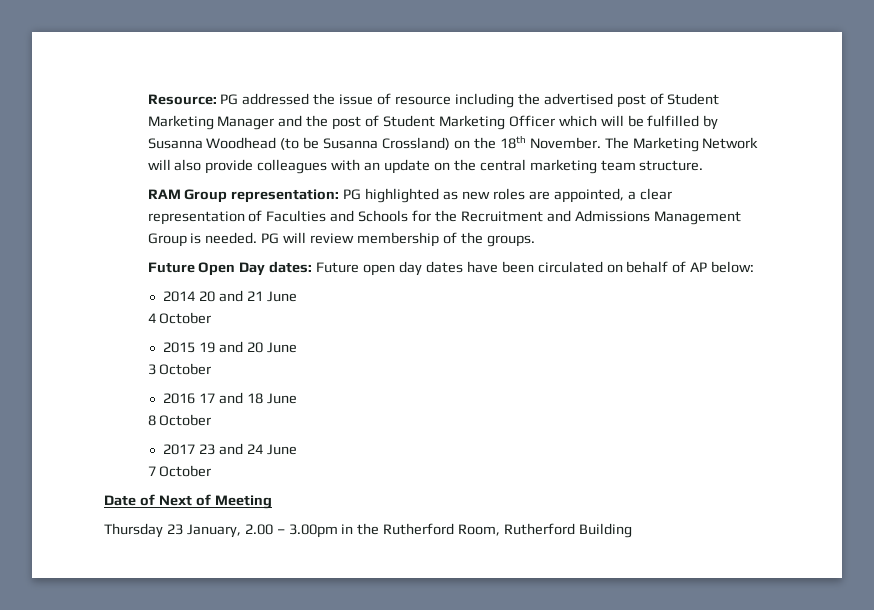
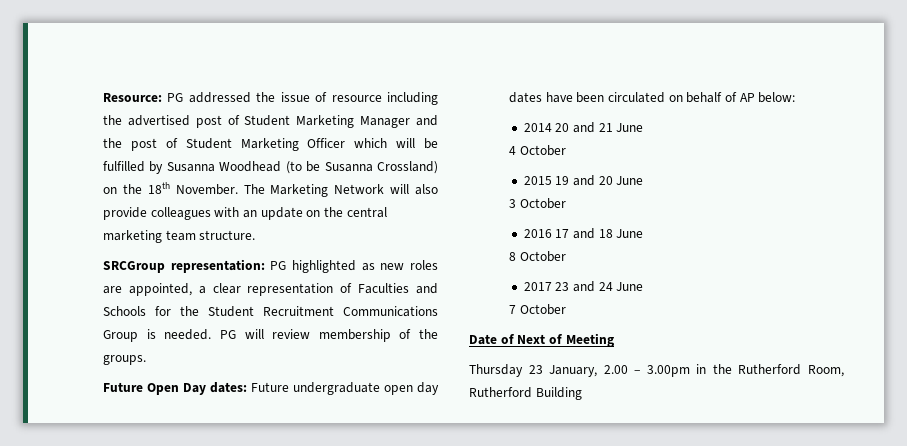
[147,189,228,203] RAM Group -> [102,261,165,273] SRCGroup
[460,210,741,225] Recruitment and Admissions Management -> [207,306,438,317] Student Recruitment Communications
(360, 267) none -> [292,382,380,395] undergraduate

